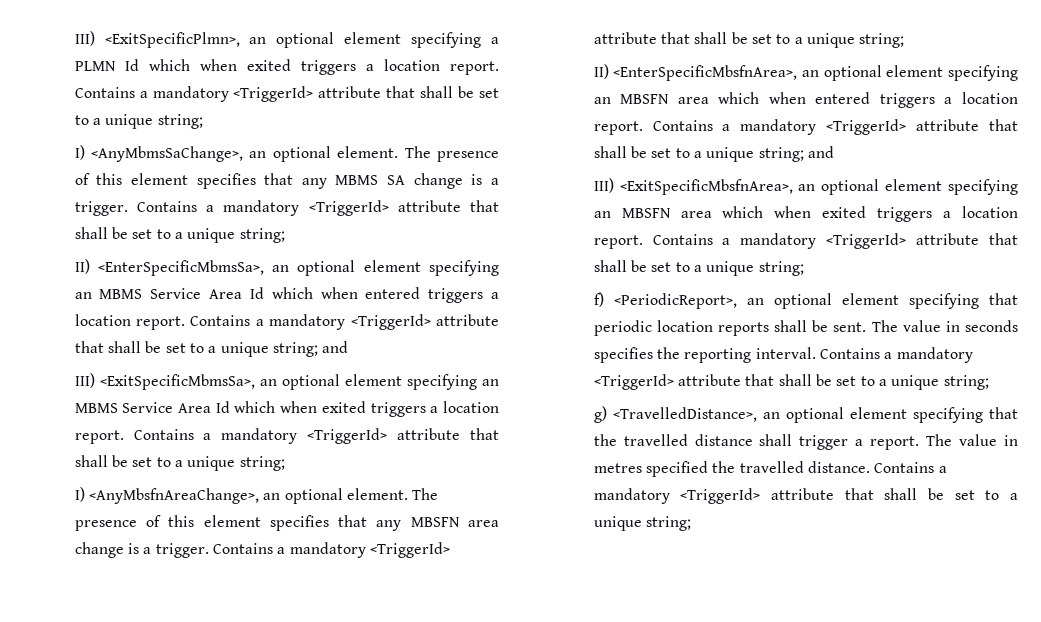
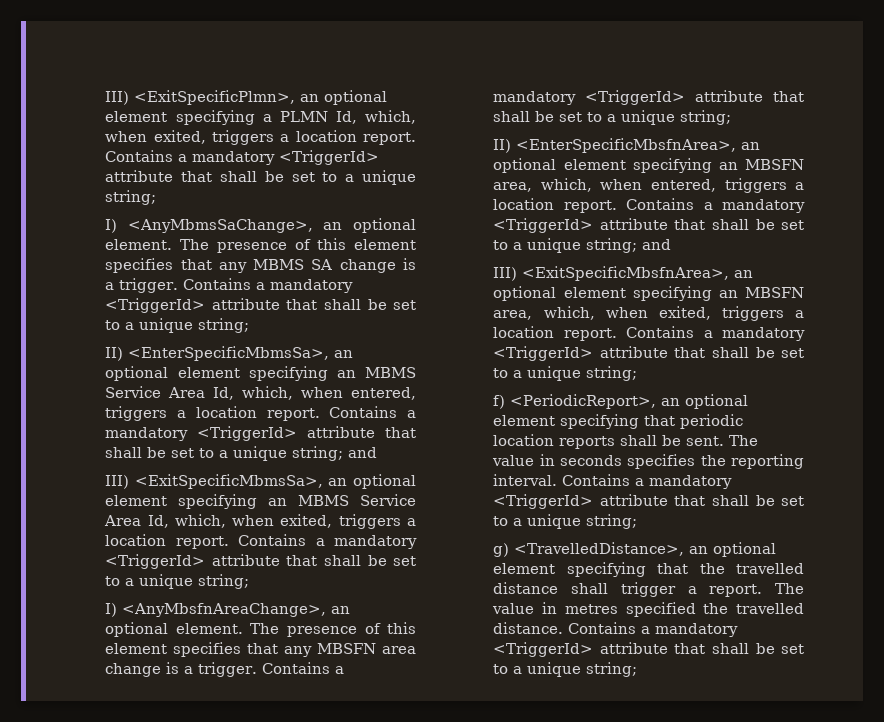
[124,59,291,71] Id which when exited -> [335,110,416,124] [105,130,206,144] Id, which, when exited,
[249,287,421,299] Id which when entered -> [213,386,416,400] Id, which, when entered,
[215,401,366,413] Id which when exited -> [147,514,333,528] Id, which, when exited,
[677,92,871,104] area which when entered -> [493,178,716,192] area, which, when entered,
[680,206,867,218] area which when exited -> [493,306,711,320] area, which, when exited,

